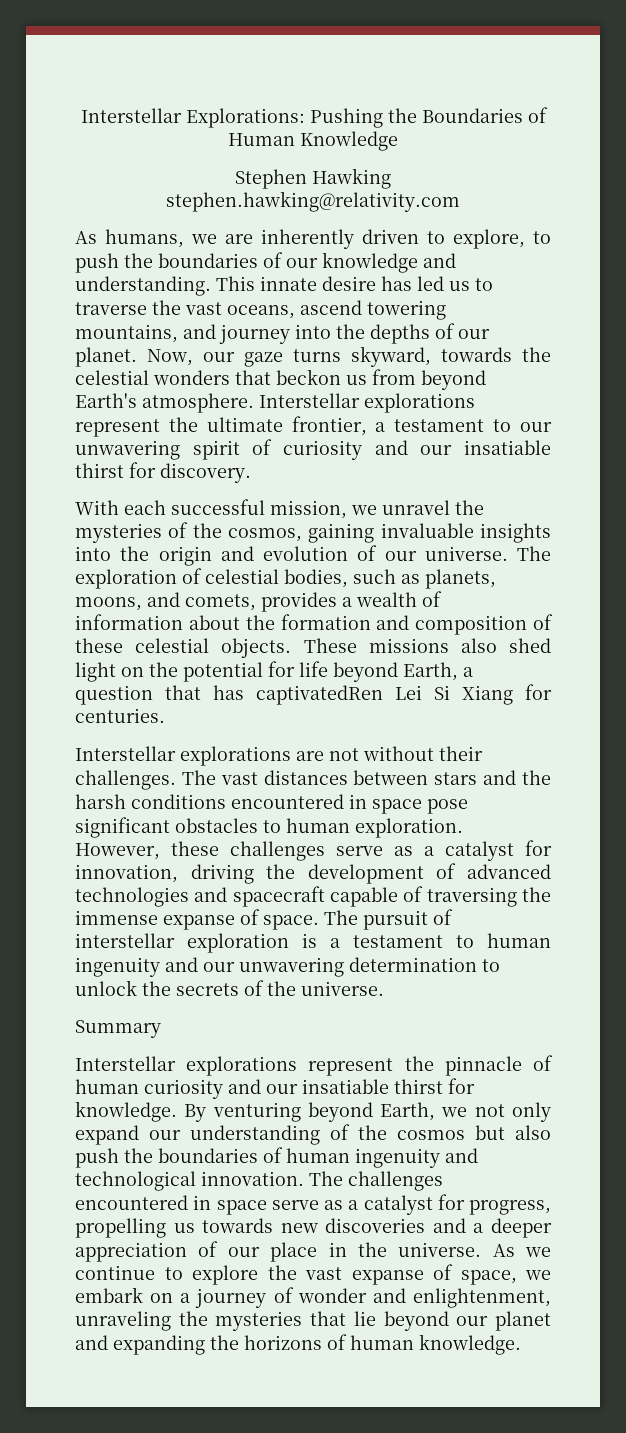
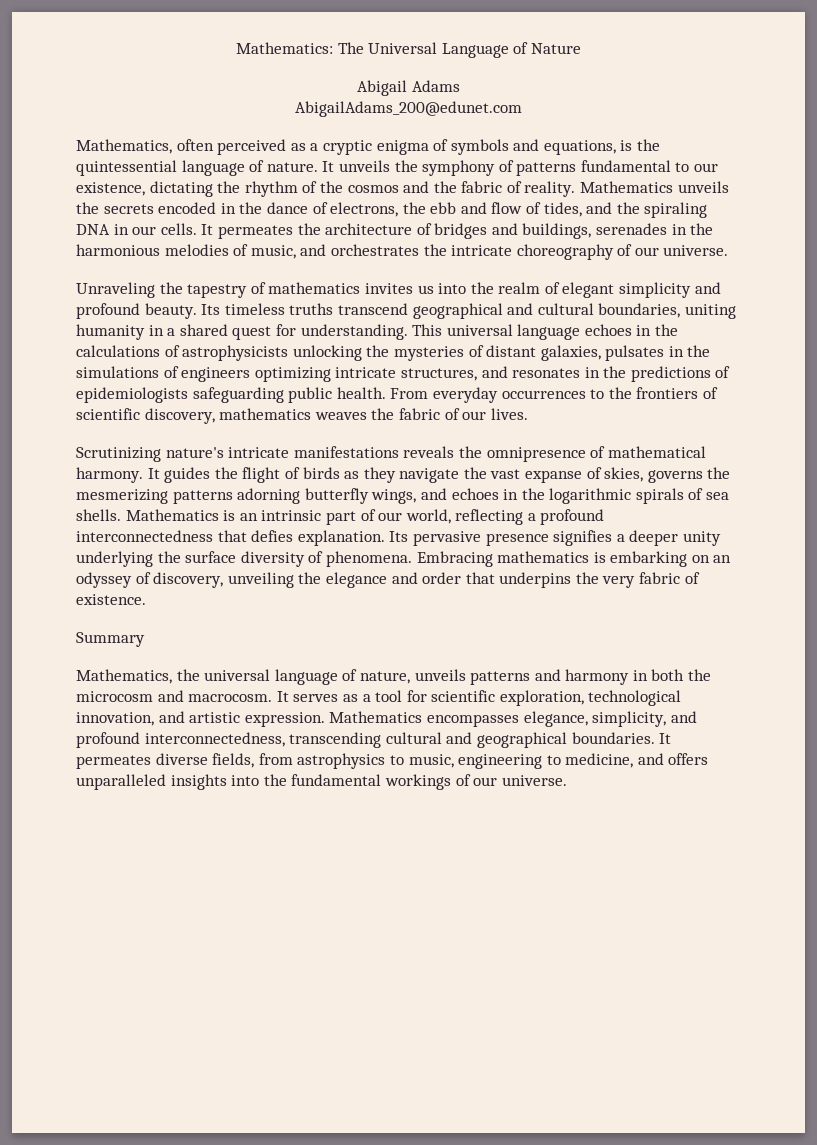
[80,107,548,128] [228,131,398,151] [235,168,391,189] [166,191,460,212] [75,229,551,249] [75,252,456,273] [75,276,493,296] [75,300,446,320] [75,323,490,344] [75,346,551,367] [75,369,486,390] [75,393,475,413] [75,416,552,437] [75,439,551,460] [75,462,251,483] [75,499,484,519] [75,522,551,543] [75,545,551,566] [75,568,496,589] [75,591,442,612] [75,614,553,635] [75,638,551,658] [75,661,473,682] [75,684,552,705] [75,708,165,723] [75,746,483,766] [75,770,551,790] [75,794,468,814] [75,817,463,838] [75,840,552,861] [75,863,551,884] [75,886,551,907] [75,909,453,930] [75,933,551,953] [75,957,500,977] [75,980,384,996] [75,1020,161,1038] [75,1055,553,1076] [75,1078,475,1099] [75,1101,551,1122] [75,1124,551,1145] [75,1147,478,1168] [75,1171,443,1191] [75,1194,551,1215] [75,1218,552,1238] [75,1241,551,1262] [75,1264,551,1285] [75,1287,551,1308] [75,1311,551,1331] [75,1334,521,1355] Interstellar Explorations: Pushing the Boundaries of Human Knowledge // Stephen Hawking // stephen.hawking@relativity.com // As humans, we are inherently driven to explore, to push the boundaries of our knowledge and understanding. This innate desire has led us to traverse the vast oceans, ascend towering mountains, and journey into the depths of our planet. Now, our gaze turns skyward, towards the celestial wonders that beckon us from beyond Earth's atmosphere. Interstellar explorations represent the ultimate frontier, a testament to our unwavering spirit of curiosity and our insatiable thirst for discovery. // With each successful mission, we unravel the mysteries of the cosmos, gaining invaluable insights into the origin and evolution of our universe. The exploration of celestial bodies, such as planets, moons, and comets, provides a wealth of information about the formation and composition of these celestial objects. These missions also shed light on the potential for life beyond Earth, a question that has captivatedRen Lei Si Xiang for centuries. // Interstellar explorations are not without their challenges. The vast distances between stars and the harsh conditions encountered in space pose significant obstacles to human exploration. However, these challenges serve as a catalyst for innovation, driving the development of advanced technologies and spacecraft capable of traversing the immense expanse of space. The pursuit of interstellar exploration is a testament to human ingenuity and our unwavering determination to unlock the secrets of the universe. // Summary // Interstellar explorations represent the pinnacle of human curiosity and our insatiable thirst for knowledge. By venturing beyond Earth, we not only expand our understanding of the cosmos but also push the boundaries of human ingenuity and technological innovation. The challenges encountered in space serve as a catalyst for progress, propelling us towards new discoveries and a deeper appreciation of our place in the universe. As we continue to explore the vast expanse of space, we embark on a journey of wonder and enlightenment, unraveling the mysteries that lie beyond our planet and expanding the horizons of human knowledge. -> [236,42,581,58] [357,80,460,96] [295,101,522,117] [76,139,661,155] [76,160,719,176] [76,181,729,197] [76,202,708,218] [76,223,714,239] [76,244,729,260] [76,282,721,298] [76,303,736,319] [76,324,679,340] [76,345,711,361] [76,366,731,382] [76,387,718,403] [76,408,528,424] [76,446,706,462] [76,467,731,483] [76,488,730,504] [76,509,605,525] [76,530,721,546] [76,551,732,567] [76,572,700,588] [76,594,146,605] [76,632,145,647] [76,669,712,685] [76,690,682,706] [76,711,697,727] [76,732,672,748] [76,753,709,769] [76,774,567,790] Mathematics: The Universal Language of Nature // Abigail Adams // AbigailAdams_200@edunet.com // Mathematics, often perceived as a cryptic enigma of symbols and equations, is the quintessential language of nature. It unveils the symphony of patterns fundamental to our existence, dictating the rhythm of the cosmos and the fabric of reality. Mathematics unveils the secrets encoded in the dance of electrons, the ebb and flow of tides, and the spiraling DNA in our cells. It permeates the architecture of bridges and buildings, serenades in the harmonious melodies of music, and orchestrates the intricate choreography of our universe. // Unraveling the tapestry of mathematics invites us into the realm of elegant simplicity and profound beauty. Its timeless truths transcend geographical and cultural boundaries, uniting humanity in a shared quest for understanding. This universal language echoes in the calculations of astrophysicists unlocking the mysteries of distant galaxies, pulsates in the simulations of engineers optimizing intricate structures, and resonates in the predictions of epidemiologists safeguarding public health. From everyday occurrences to the frontiers of scientific discovery, mathematics weaves the fabric of our lives. // Scrutinizing nature's intricate manifestations reveals the omnipresence of mathematical harmony. It guides the flight of birds as they navigate the vast expanse of skies, governs the mesmerizing patterns adorning butterfly wings, and echoes in the logarithmic spirals of sea shells. Mathematics is an intrinsic part of our world, reflecting a profound interconnectedness that defies explanation. Its pervasive presence signifies a deeper unity underlying the surface diversity of phenomena. Embracing mathematics is embarking on an odyssey of discovery, unveiling the elegance and order that underpins the very fabric of existence. // Summary // Mathematics, the universal language of nature, unveils patterns and harmony in both the microcosm and macrocosm. It serves as a tool for scientific exploration, technological innovation, and artistic expression. Mathematics encompasses elegance, simplicity, and profound interconnectedness, transcending cultural and geographical boundaries. It permeates diverse fields, from astrophysics to music, engineering to medicine, and offers unparalleled insights into the fundamental workings of our universe.

